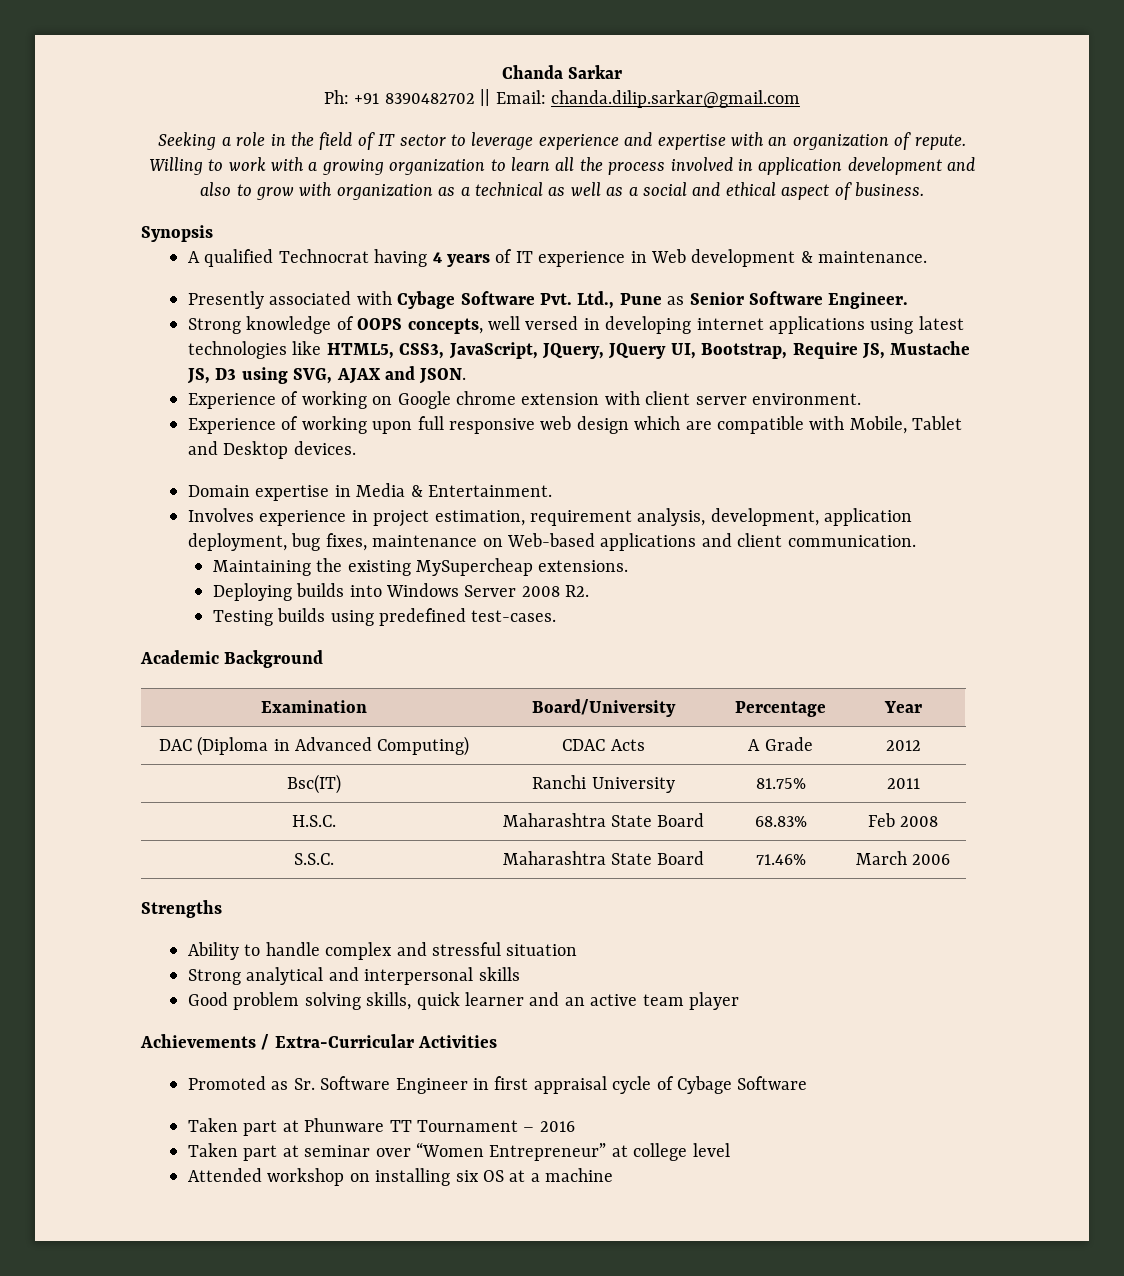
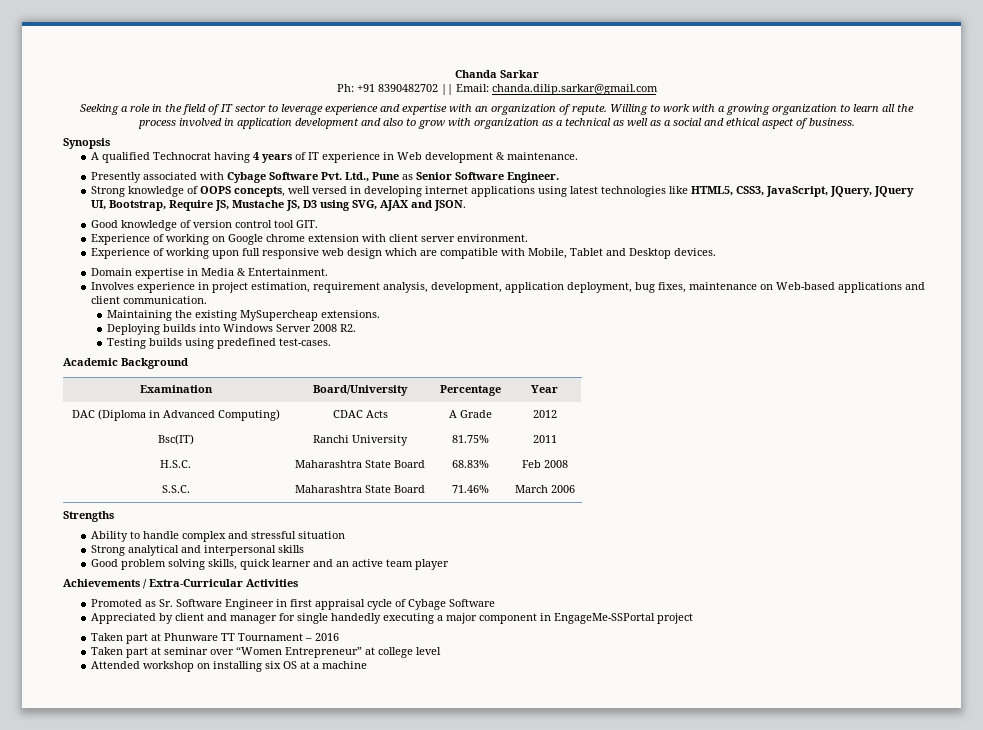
(467, 376) none -> [90,220,318,231] // Good knowledge of version control tool GIT.
(808, 1083) none -> [90,613,693,624] // Appreciated by client and manager for single handedly executing a major component in EngageMe-SSPortal project

